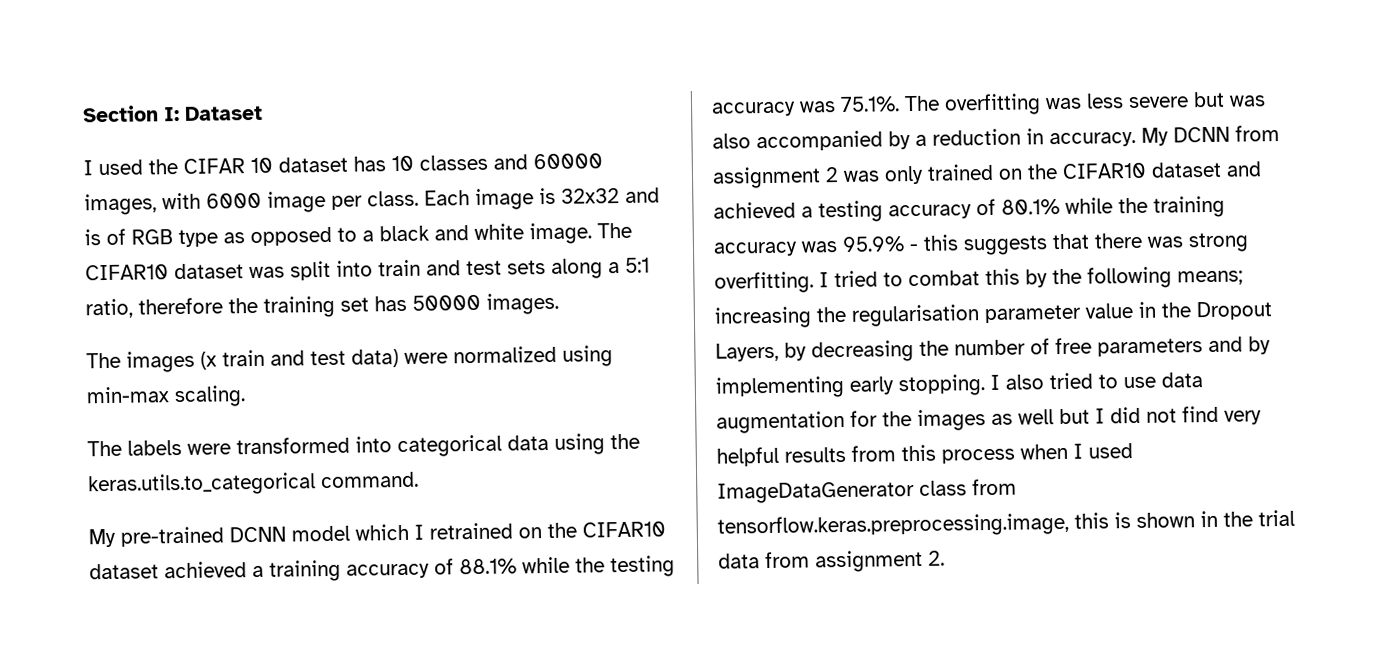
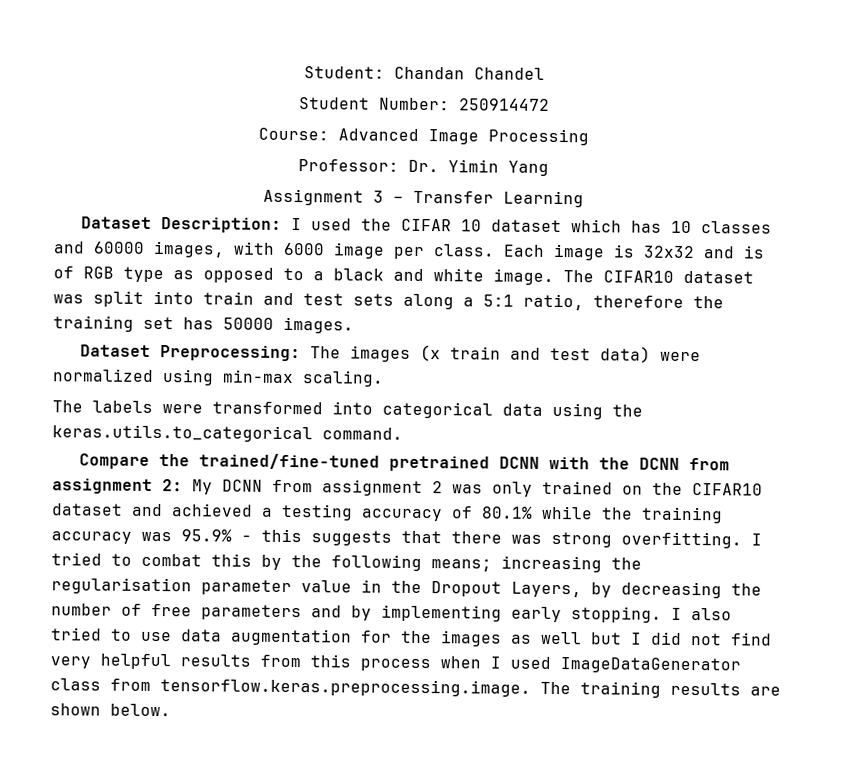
[82,105,263,123] Section I: Dataset // -> [303,66,545,80] [298,97,550,111] [257,127,589,146] [297,159,549,176] [262,188,584,208] [80,216,282,233] Student: Chandan Chandel // Student Number: 250914472 // Course: Advanced Image Processing // Professor: Dr. Yimin Yang // Assignment 3 – Transfer Learning // Dataset Description:
(348, 164) none -> [570,219,622,233] which
(559, 303) none -> [79,344,301,362] Dataset Preprocessing:
[88,521,666,548] [89,555,675,582] [711,91,1266,117] [712,128,1136,152] My pre-trained DCNN model which I retrained on the CIFAR10 dataset achieved a training accuracy of 88.1% while the testing accuracy was 75.1%. The overfitting was less severe but was also accompanied by a reduction in accuracy. -> [78,453,730,472] [52,478,183,494] Compare the trained/fine-tuned pretrained DCNN with the DCNN from assignment 2:
[717,509,1295,539] [718,549,945,573] tensorflow.keras.preprocessing.image, this is shown in the trial data from assignment 2. -> [160,678,781,698] [50,703,171,717] tensorflow.keras.preprocessing.image. The training results are shown below.

